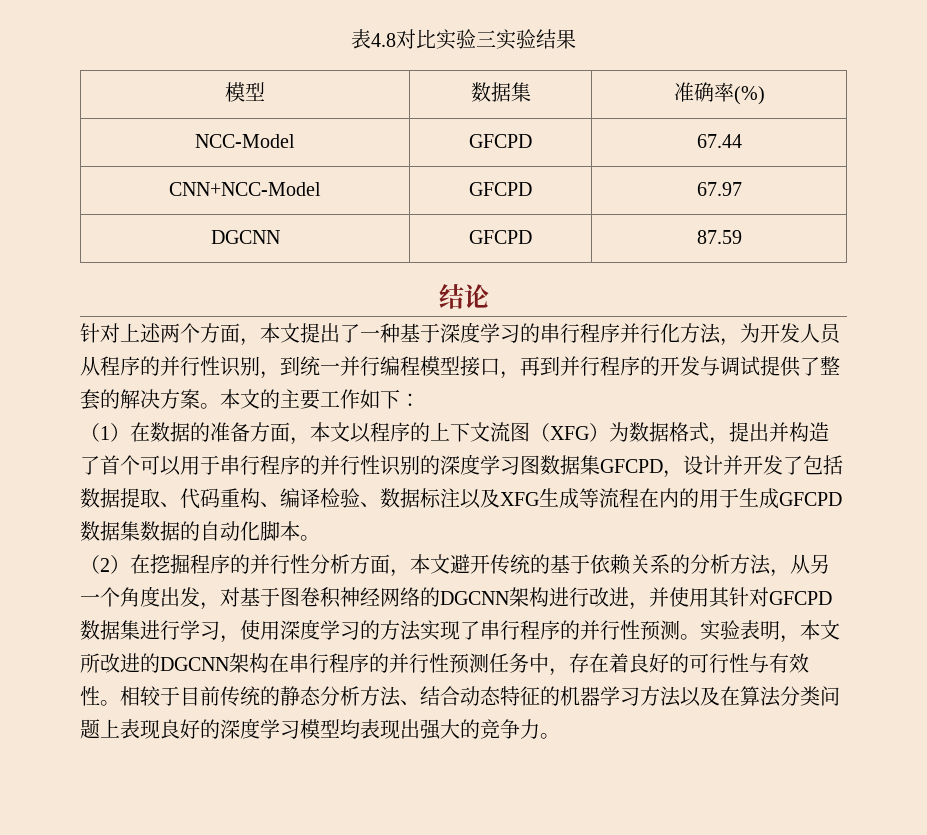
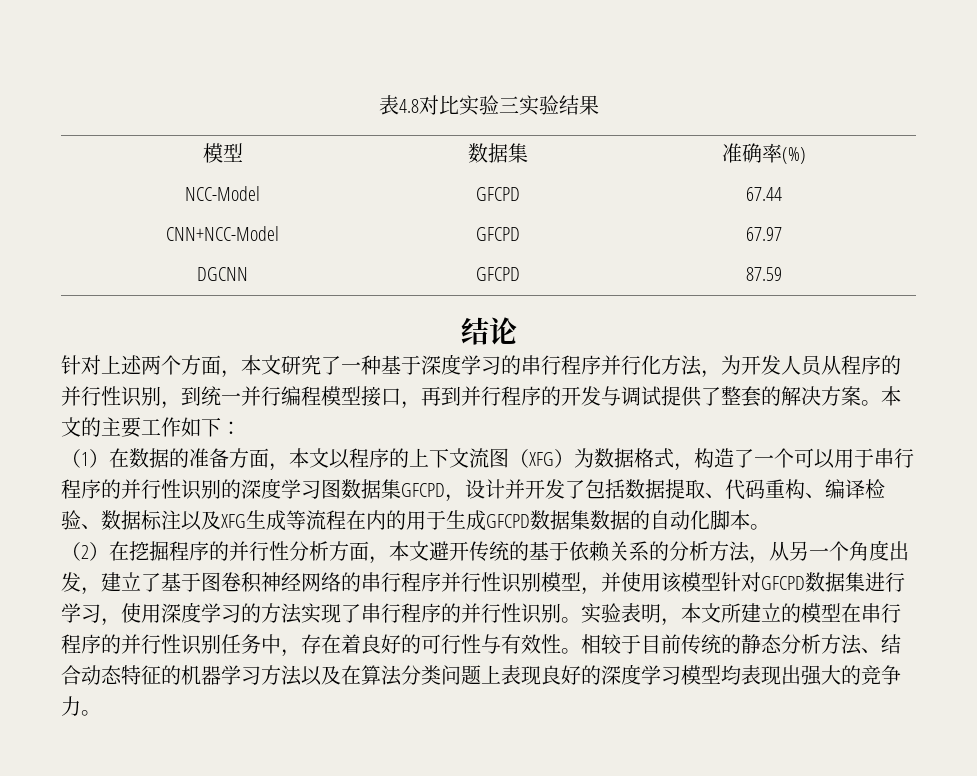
[300,323,340,343] 提出 -> [281,355,321,375] 研究
[729,422,829,442] [80,455,120,475] 提出并构造了首 -> [694,448,774,468] 构造了一
[220,587,240,607] 对 -> [101,572,161,592] 建立了
[440,587,629,607] DGCNN架构进行改进 -> [361,572,581,593] 串行程序并行性识别模型
[709,587,730,608] 其 -> [661,572,721,593] 该模型
[640,620,680,641] 预测 -> [521,603,561,624] 识别
[100,653,269,673] 改进的DGCNN架构 -> [741,603,841,623] 建立的模型
[449,653,489,674] 预测 -> [181,634,221,655] 识别

